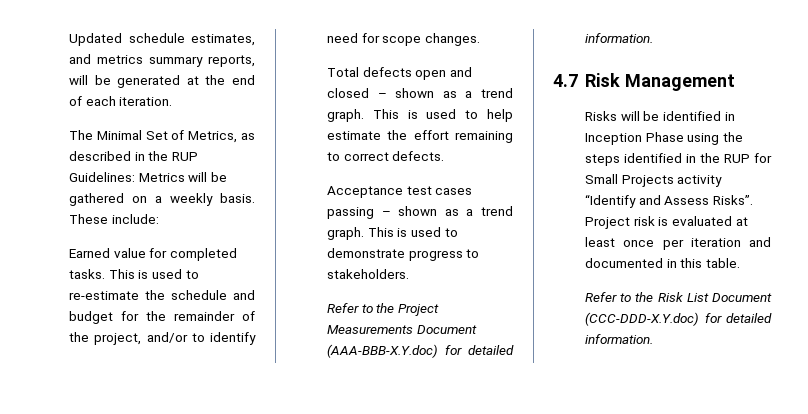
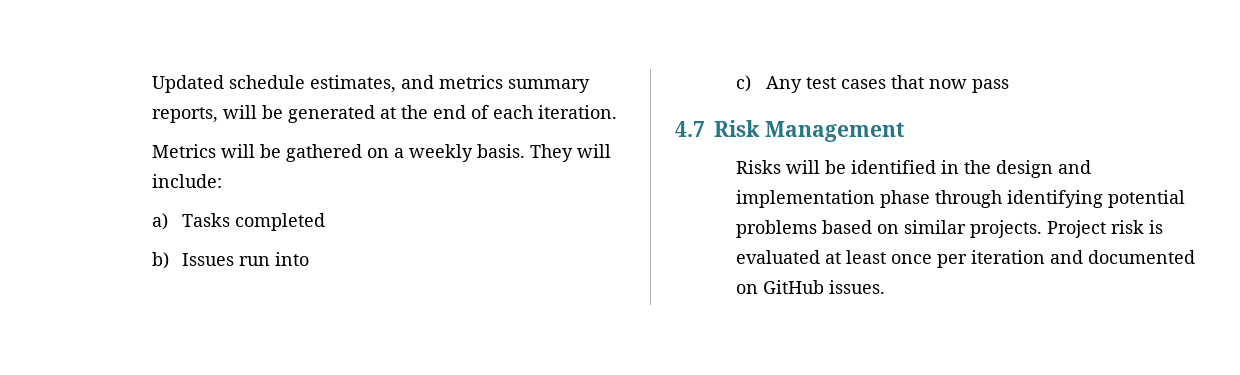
[69,130,255,143] [69,151,198,161] [69,172,136,182] The Minimal Set of Metrics, as described in the RUP Guidelines: -> (617, 112) none
[69,214,109,224] These -> [529,144,611,162] They will
[69,248,237,261] [69,269,199,279] [69,290,255,300] [69,311,255,324] [69,332,256,345] [327,33,480,46] [327,67,472,80] [327,88,513,98] [327,109,513,122] [327,130,513,143] [327,151,445,161] [327,186,473,198] [327,206,513,219] [327,227,458,240] [327,248,480,261] [327,269,410,279] [327,303,439,316] [327,325,477,334] [327,344,514,358] [585,33,654,43] Earned value for completed tasks. This is used to re-estimate the schedule and budget for the remainder of the project, and/or to identify need for scope changes. // Total defects open and closed – shown as a trend graph. This is used to help estimate the effort remaining to correct defects. // Acceptance test cases passing – shown as a trend graph. This is used to demonstrate progress to stakeholders. // Refer to the Project Measurements Document (AAA-BBB-X.Y.doc) for detailed information. -> [151,213,326,231] [151,252,310,269] [735,75,1010,93] a) Tasks completed // b) Issues run into // c) Any test cases that now pass
[585,132,743,145] [585,153,772,166] [585,174,723,187] [585,194,753,208] Inception Phase using the steps identified in the RUP for Small Projects activity “Identify and Assess Risks”. -> [963,160,1091,178] [735,190,1185,208] [735,220,1042,238] the design and implementation phase through identifying potential problems based on similar projects.
[666,258,740,268] [585,292,772,302] [585,312,772,326] [585,334,654,344] in this table. // Refer to the Risk List Document (CCC-DDD-X.Y.doc) for detailed information. -> [735,280,885,294] on GitHub issues.

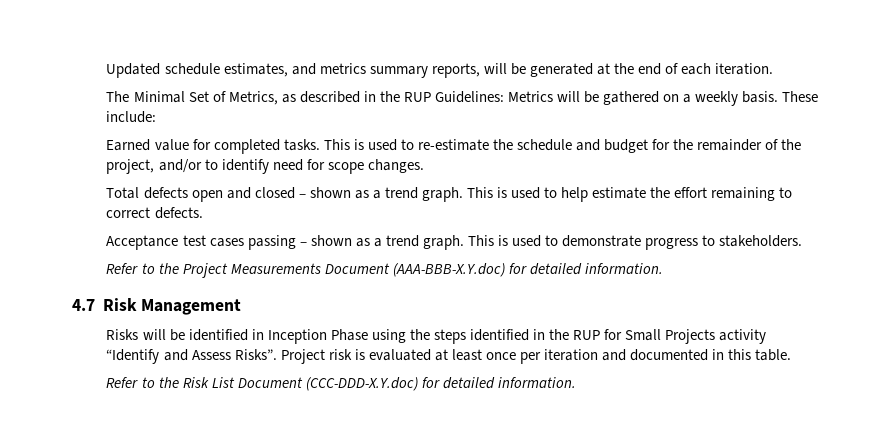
(617, 112) none -> [106,91,504,105] The Minimal Set of Metrics, as described in the RUP Guidelines:
[529,144,611,162] They will -> [782,91,819,102] These
[151,213,326,231] [151,252,310,269] [735,75,1010,93] a) Tasks completed // b) Issues run into // c) Any test cases that now pass -> [106,139,802,154] [106,159,424,174] [106,187,793,202] [106,207,203,219] [106,235,803,250] [106,263,663,278] Earned value for completed tasks. This is used to re-estimate the schedule and budget for the remainder of the project, and/or to identify need for scope changes. // Total defects open and closed – shown as a trend graph. This is used to help estimate the effort remaining to correct defects. // Acceptance test cases passing – shown as a trend graph. This is used to demonstrate progress to stakeholders. // Refer to the Project Measurements Document (AAA-BBB-X.Y.doc) for detailed information.
[963,160,1091,178] [735,190,1185,208] [735,220,1042,238] the design and implementation phase through identifying potential problems based on similar projects. -> [267,329,767,344] [106,349,277,364] Inception Phase using the steps identified in the RUP for Small Projects activity “Identify and Assess Risks”.
[735,280,885,294] on GitHub issues. -> [712,349,792,361] [106,377,576,391] in this table. // Refer to the Risk List Document (CCC-DDD-X.Y.doc) for detailed information.

